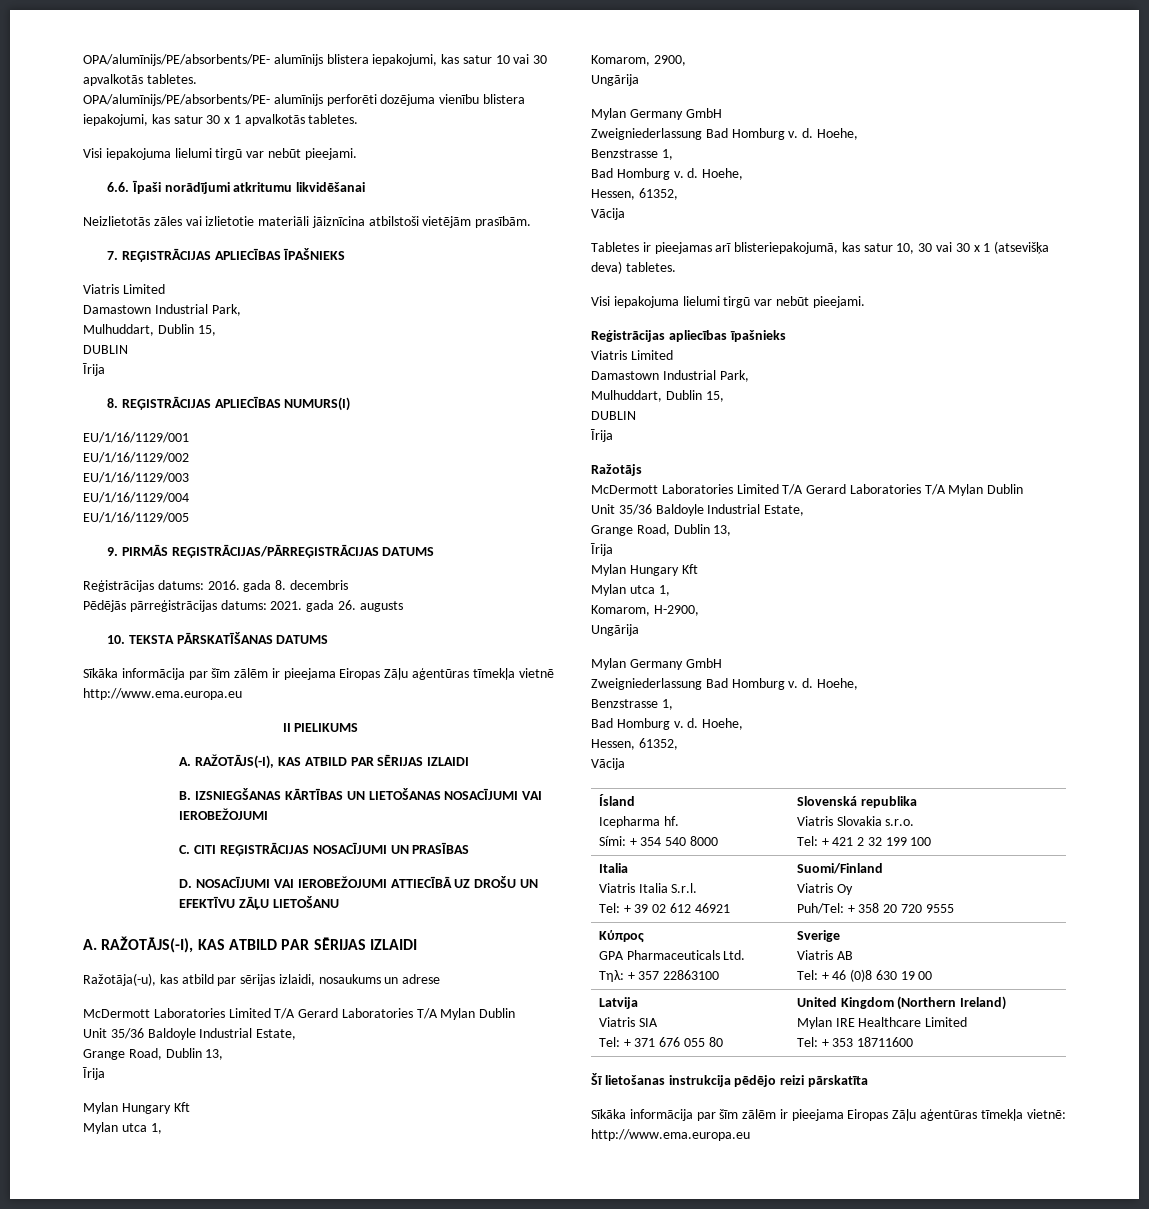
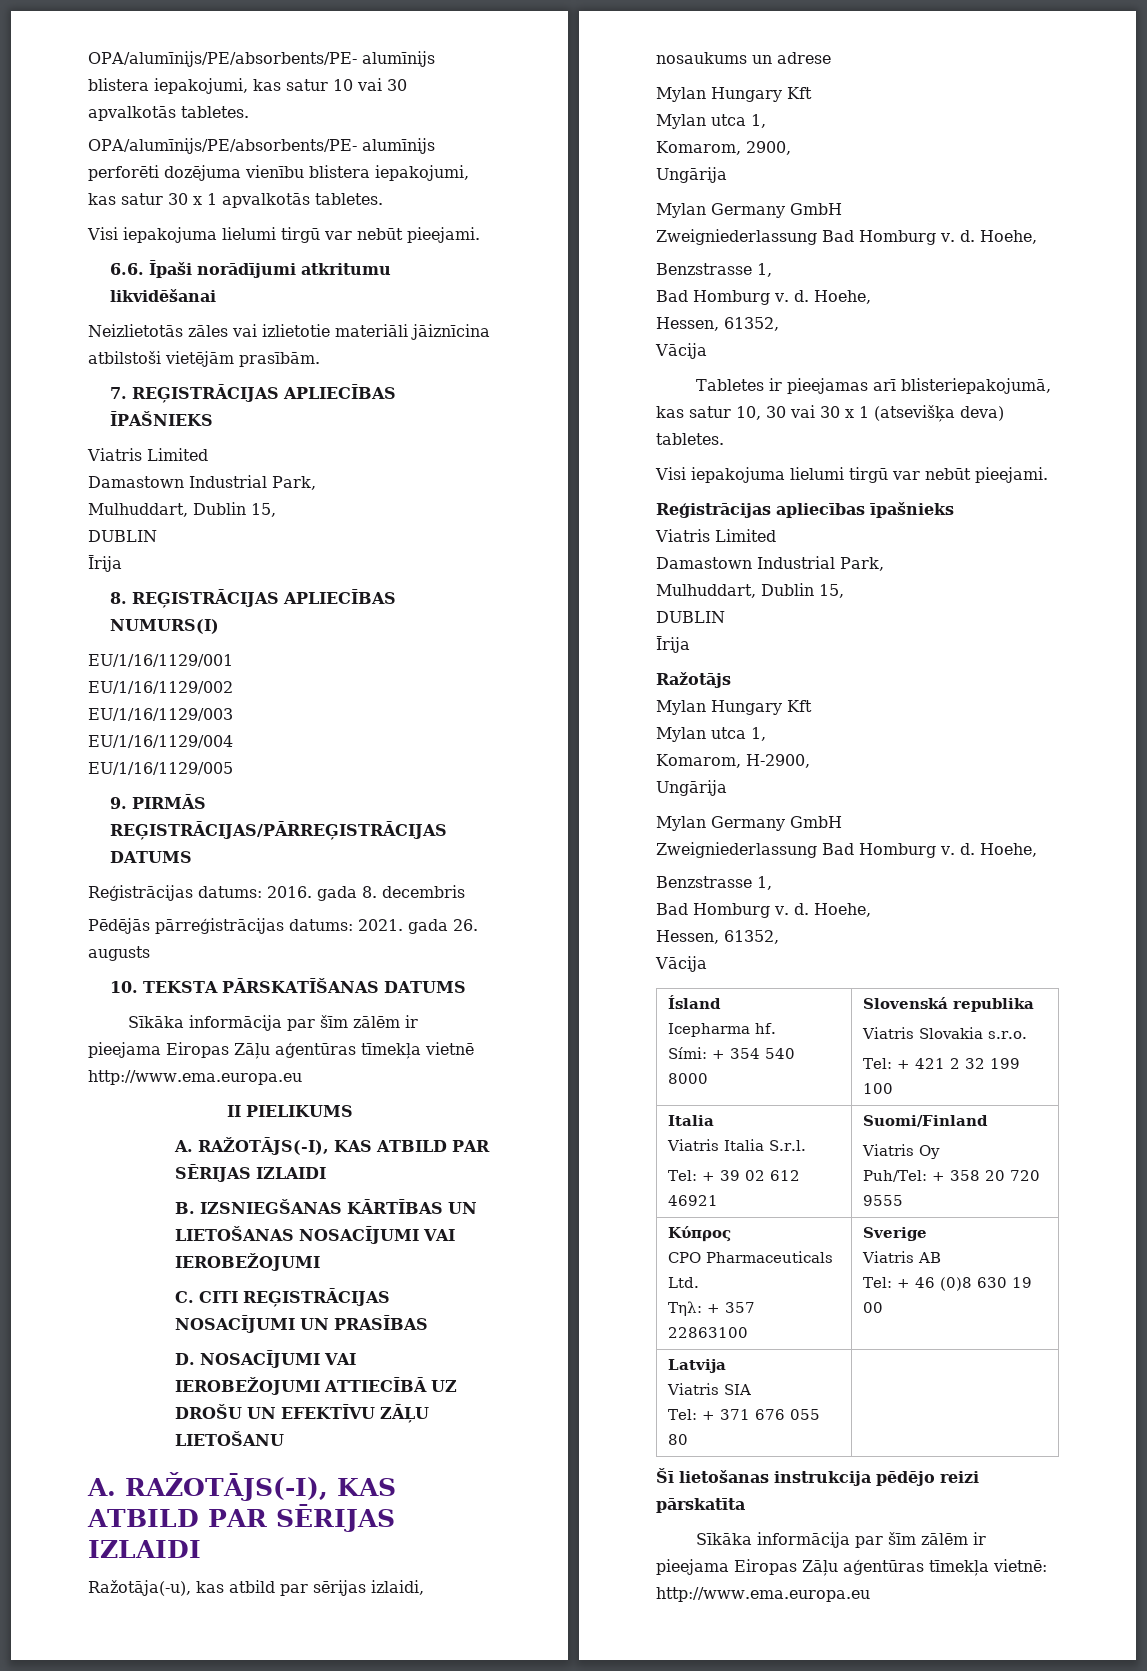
[83,1008,516,1020] [83,1028,297,1040] [83,1048,224,1060] [82,1067,105,1080] // McDermott Laboratories Limited T/A Gerard Laboratories T/A Mylan Dublin // Unit 35/36 Baldoyle Industrial Estate, // Grange Road, Dublin 13, // Īrija -> (831, 58) none
[591,484,1024,496] [591,504,805,516] [591,524,732,536] [590,543,613,556] // McDermott Laboratories Limited T/A Gerard Laboratories T/A Mylan Dublin // Unit 35/36 Baldoyle Industrial Estate, // Grange Road, Dublin 13, // Īrija -> (731, 680) none
[598,951,624,960] GPA -> [668,1252,702,1263] CPO
[796,996,1007,1010] [796,1017,968,1029] [796,1037,914,1047] United Kingdom (Northern Ireland) // Mylan IRE Healthcare Limited // Tel: + 353 18711600 -> (689, 1439) none

